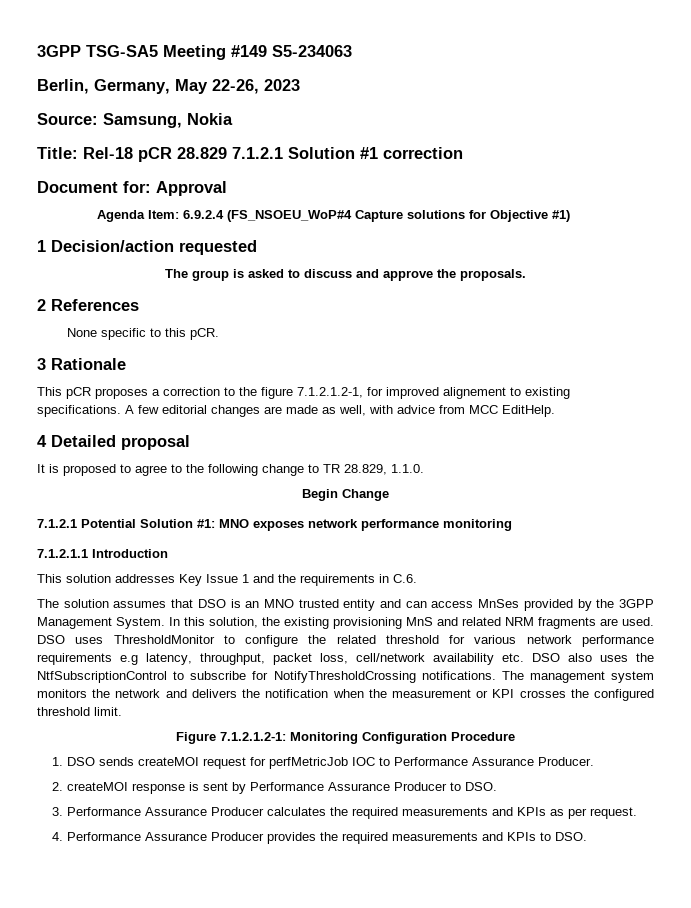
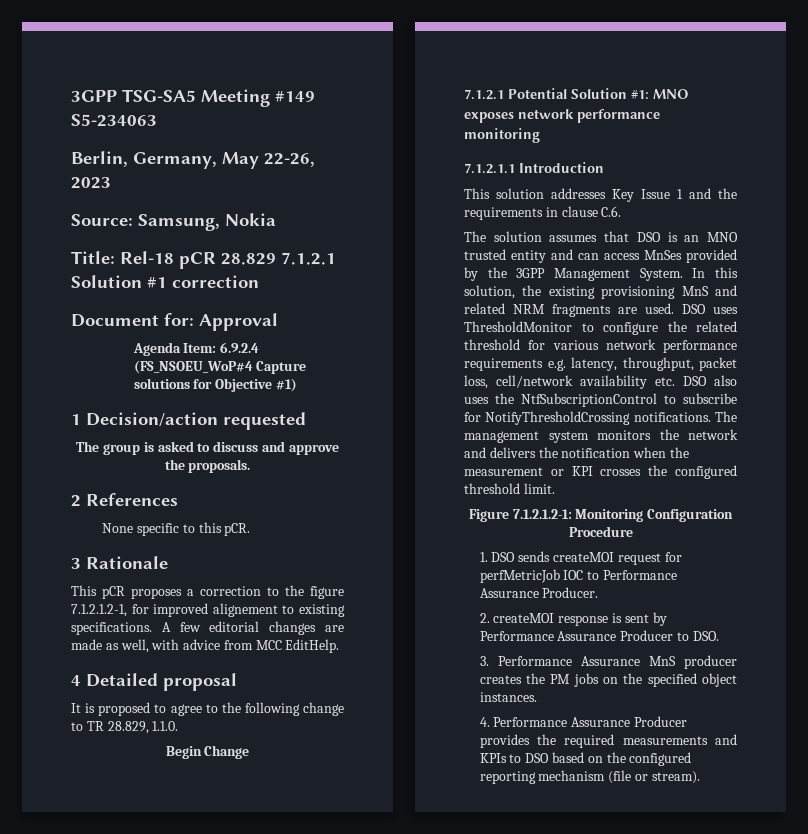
(389, 578) none -> [561,206,598,217] clause
[120,655,138,665] e.g -> [547,359,566,371] e.g.
[210,807,637,819] Producer calculates the required measurements and KPIs as per request. -> [648,655,737,669] [479,673,737,687] [479,692,537,702] MnS producer creates the PM jobs on the specified object instances.
[554,832,587,841] DSO. -> [525,752,692,766] [479,770,700,784] DSO based on the configured reporting mechanism (file or stream).

